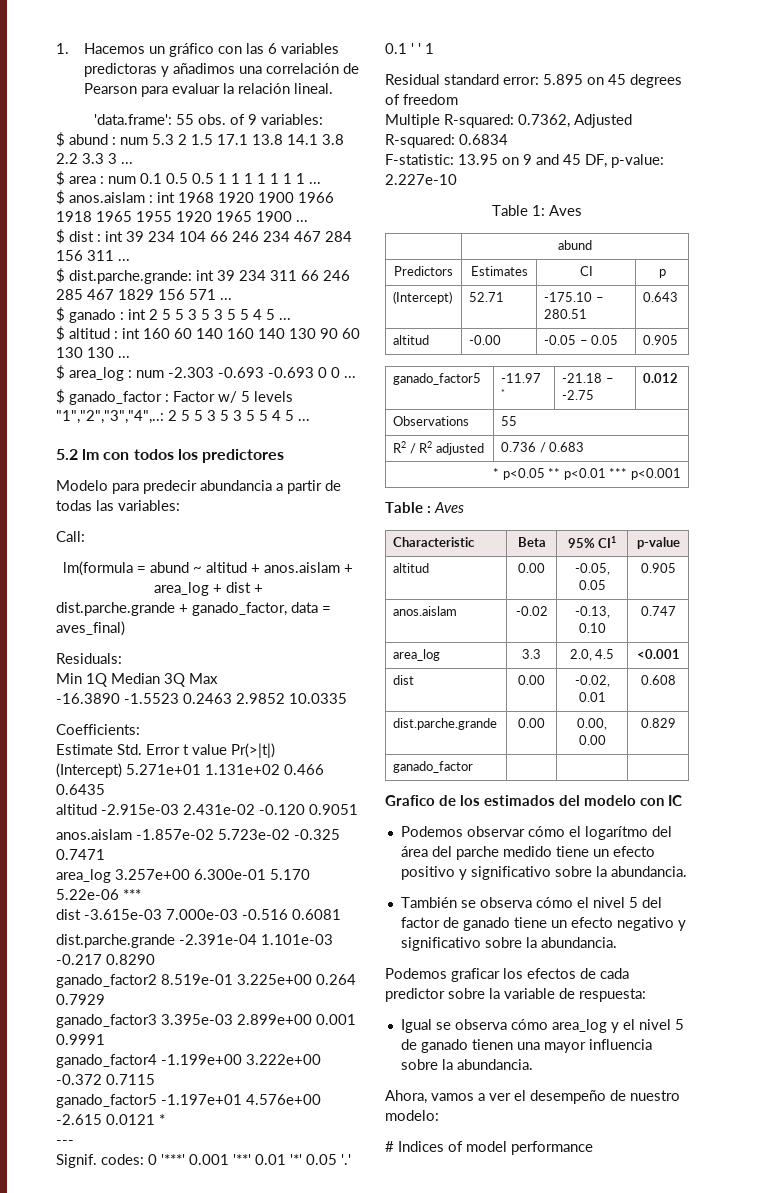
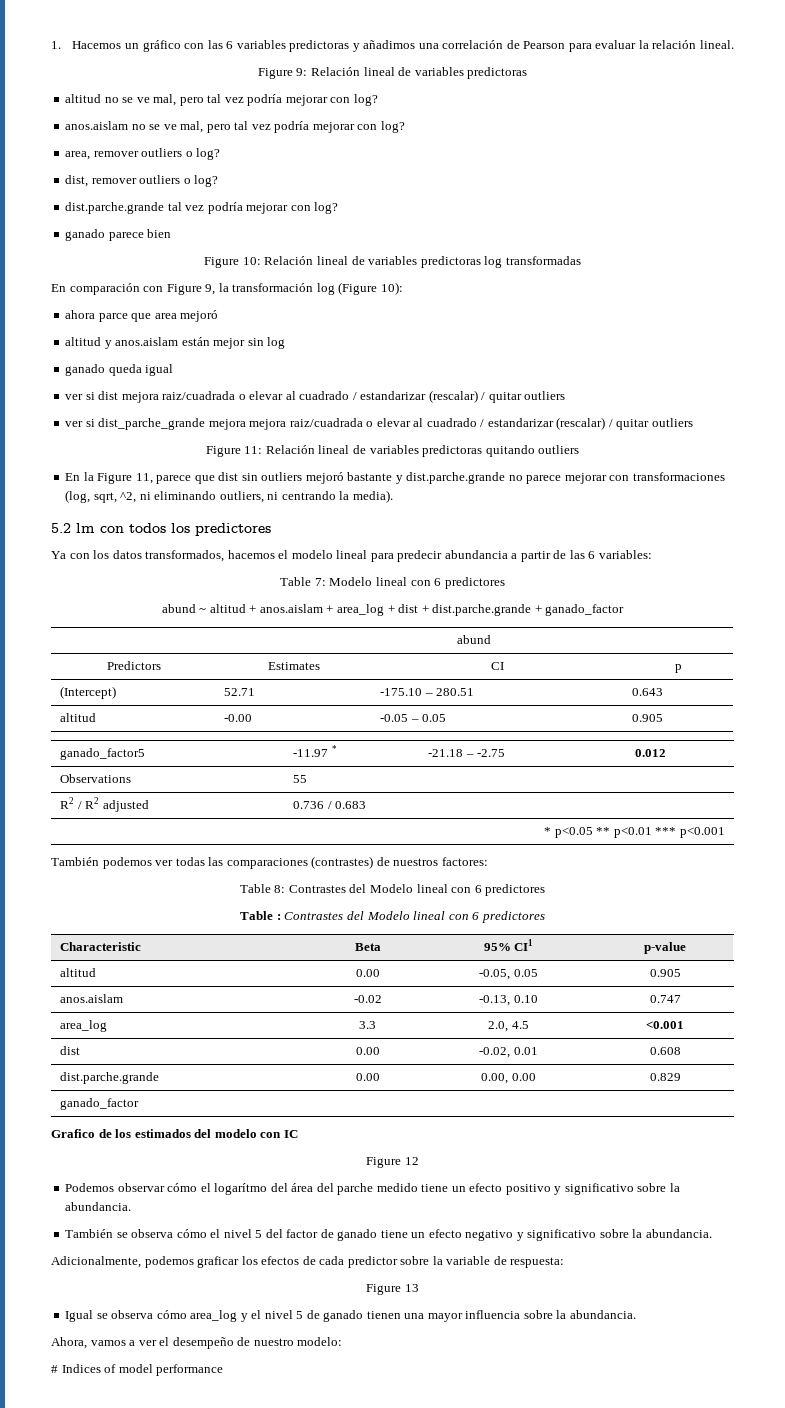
[93,114,323,125] [56,132,344,147] [56,153,133,164] [56,171,321,186] [56,190,334,205] [56,211,308,222] [56,229,352,244] [56,250,130,261] [56,268,350,284] [56,289,232,300] [56,307,291,323] [56,326,360,341] [56,347,130,358] [56,365,356,381] [56,389,293,405] [56,410,310,424] 'data.frame': 55 obs. of 9 variables: // $ abund : num 5.3 2 1.5 17.1 13.8 14.1 3.8 2.2 3.3 3 ... // $ area : num 0.1 0.5 0.5 1 1 1 1 1 1 1 ... // $ anos.aislam : int 1968 1920 1900 1966 1918 1965 1955 1920 1965 1900 ... // $ dist : int 39 234 104 66 246 234 467 284 156 311 ... // $ dist.parche.grande: int 39 234 311 66 246 285 467 1829 156 571 ... // $ ganado : int 2 5 5 3 5 3 5 5 4 5 ... // $ altitud : int 160 60 140 160 140 130 90 60 130 130 ... // $ area_log : num -2.303 -0.693 -0.693 0 0 ... // $ ganado_factor : Factor w/ 5 levels "1","2","3","4",..: 2 5 5 3 5 3 5 5 4 5 ... -> [257,67,528,79] [65,94,378,106] [65,121,405,133] [65,148,221,160] [65,175,219,187] [65,202,339,214] [65,229,172,241] [204,256,581,268] [51,282,403,295] [65,310,219,322] [65,337,286,349] [65,364,174,376] [65,390,566,403] [65,417,693,430] [205,445,580,457] [65,472,725,484] [65,490,393,503] Figure 9: Relación lineal de variables predictoras // altitud no se ve mal, pero tal vez podría mejorar con log? // anos.aislam no se ve mal, pero tal vez podría mejorar con log? // area, remover outliers o log? // dist, remover outliers o log? // dist.parche.grande tal vez podría mejorar con log? // ganado parece bien // Figure 10: Relación lineal de variables predictoras log transformadas // En comparación con Figure 9, la transformación log (Figure 10): // ahora parce que area mejoró // altitud y anos.aislam están mejor sin log // ganado queda igual // ver si dist mejora raiz/cuadrada o elevar al cuadrado / estandarizar (rescalar) / quitar outliers // ver si dist_parche_grande mejora mejora raiz/cuadrada o elevar al cuadrado / estandarizar (rescalar) / quitar outliers // Figure 11: Relación lineal de variables predictoras quitando outliers // En la Figure 11, parece que dist sin outliers mejoró bastante y dist.parche.grande no parece mejorar con transformaciones (log, sqrt, ^2, ni eliminando outliers, ni centrando la media).
[56,480,108,491] Modelo -> [51,550,368,562] Ya con los datos transformados, hacemos el modelo lineal
[56,500,180,511] [56,531,85,542] [63,561,146,576] todas las variables: // Call: // lm(formula = -> [569,550,652,559] [280,577,505,589] las 6 variables: // Table 7: Modelo lineal con 6 predictores //
(263, 588) // -> (429, 609) none
[192,602,331,616] [56,621,125,636] [56,653,122,664] [56,673,218,687] [56,693,347,704] [56,724,140,735] [56,743,275,758] [56,763,324,778] [56,784,105,795] [56,804,358,815] [56,829,340,840] [56,849,105,860] [56,869,310,883] [56,889,141,900] [56,909,341,920] [56,934,333,948] [56,954,155,965] [56,974,356,988] [56,994,105,1005] [56,1014,356,1028] [56,1034,105,1045] [56,1054,321,1068] [56,1074,155,1085] [56,1094,321,1108] [56,1114,165,1125] [56,1140,74,1145] [56,1154,351,1168] [385,43,434,54] [385,74,682,88] [385,94,458,105] [385,114,632,128] [385,134,508,148] [385,154,664,168] [385,174,457,185] [492,205,582,216] ganado_factor, data = aves_final) // Residuals: // Min 1Q Median 3Q Max // -16.3890 -1.5523 0.2463 2.9852 10.0335 // Coefficients: // Estimate Std. Error t value Pr(>|t|) // (Intercept) 5.271e+01 1.131e+02 0.466 0.6435 // altitud -2.915e-03 2.431e-02 -0.120 0.9051 // anos.aislam -1.857e-02 5.723e-02 -0.325 0.7471 // area_log 3.257e+00 6.300e-01 5.170 5.22e-06 *** // dist -3.615e-03 7.000e-03 -0.516 0.6081 // dist.parche.grande -2.391e-04 1.101e-03 -0.217 0.8290 // ganado_factor2 8.519e-01 3.225e+00 0.264 0.7929 // ganado_factor3 3.395e-03 2.899e+00 0.001 0.9991 // ganado_factor4 -1.199e+00 3.222e+00 -0.372 0.7115 // ganado_factor5 -1.197e+01 4.576e+00 -2.615 0.0121 * // --- // Signif. codes: 0 '***' 0.001 '**' 0.01 '*' 0.05 '.' 0.1 ' ' 1 // Residual standard error: 5.895 on 45 degrees of freedom // Multiple R-squared: 0.7362, Adjusted R-squared: 0.6834 // F-statistic: 13.95 on 9 and 45 DF, p-value: 2.227e-10 // Table 1: Aves -> [545,604,625,616] ganado_factor
[385,502,464,513] Table : Aves -> [51,856,488,869] [239,884,546,896] [240,911,545,923] También podemos ver todas las comparaciones (contrastes) de nuestros factores: // Table 8: Contrastes del Modelo lineal con 6 predictores // Table : Contrastes del Modelo lineal con 6 predictores
(682, 800) none -> [366,1157,419,1168] // Figure 12
[385,968,447,979] Podemos -> [51,1256,194,1268] Adicionalmente, podemos
(646, 995) none -> [366,1284,419,1295] // Figure 13

